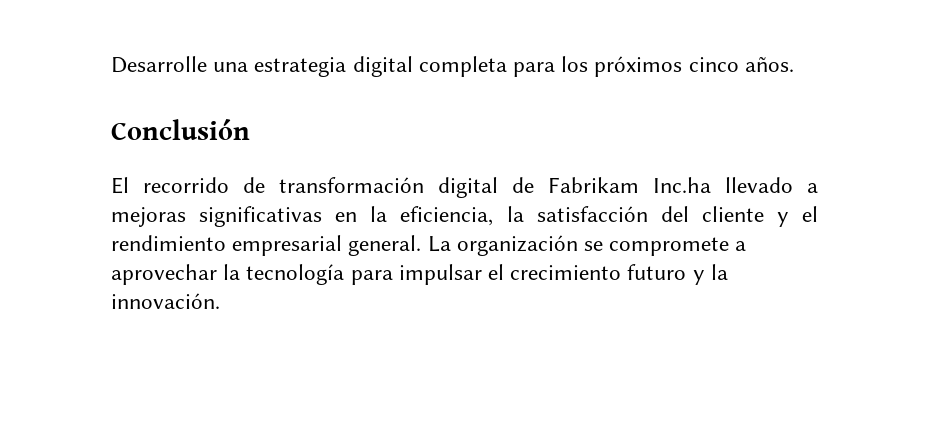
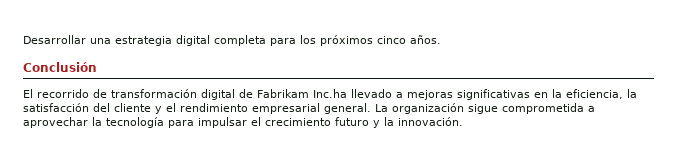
[111,56,207,73] Desarrolle -> [23,35,86,44] Desarrollar
[584,237,730,256] se compromete -> [468,103,584,114] sigue comprometida

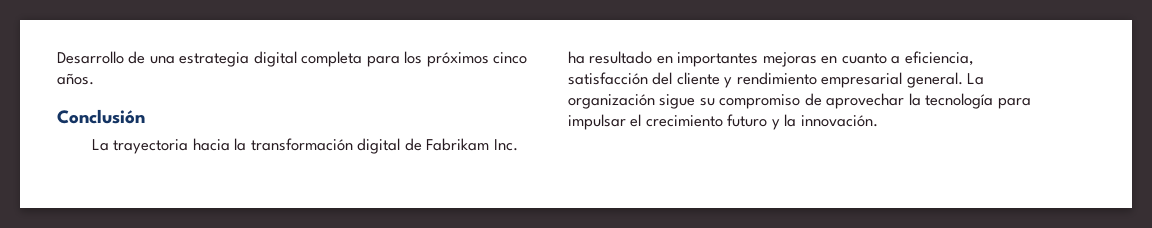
[23,35,86,44] Desarrollar -> [57,51,146,64] Desarrollo de
[23,89,637,100] El recorrido de transformación digital de Fabrikam Inc.ha llevado a mejoras significativas en la eficiencia, la -> [91,138,518,154] [568,51,974,67] La trayectoria hacia la transformación digital de Fabrikam Inc. ha resultado en importantes mejoras en cuanto a eficiencia,
[166,103,176,112] el -> (733, 82) none
[502,103,595,114] comprometida a -> [699,93,822,109] su compromiso de

